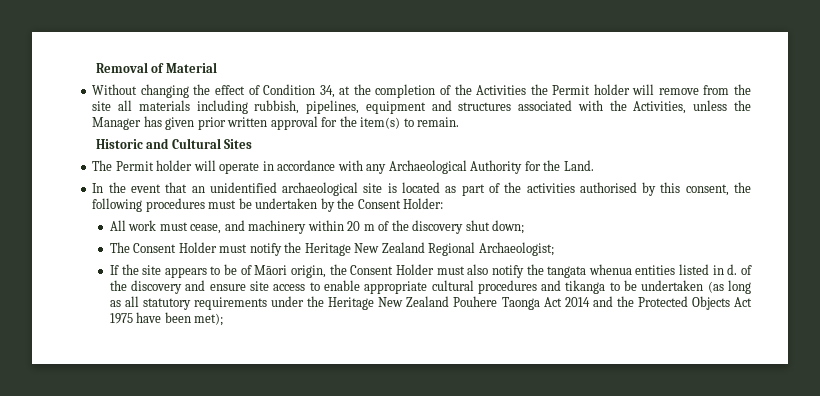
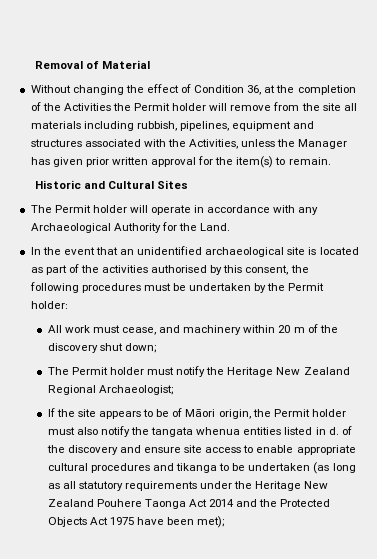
[319,85,335,98] 34, -> [247,85,262,95] 36,
[357,198,444,209] Consent Holder: -> [288,283,325,291] [30,301,68,309] Permit holder:
[133,242,217,253] Consent Holder -> [71,367,144,375] Permit holder
[350,264,434,275] Consent Holder -> [273,409,346,417] Permit holder

